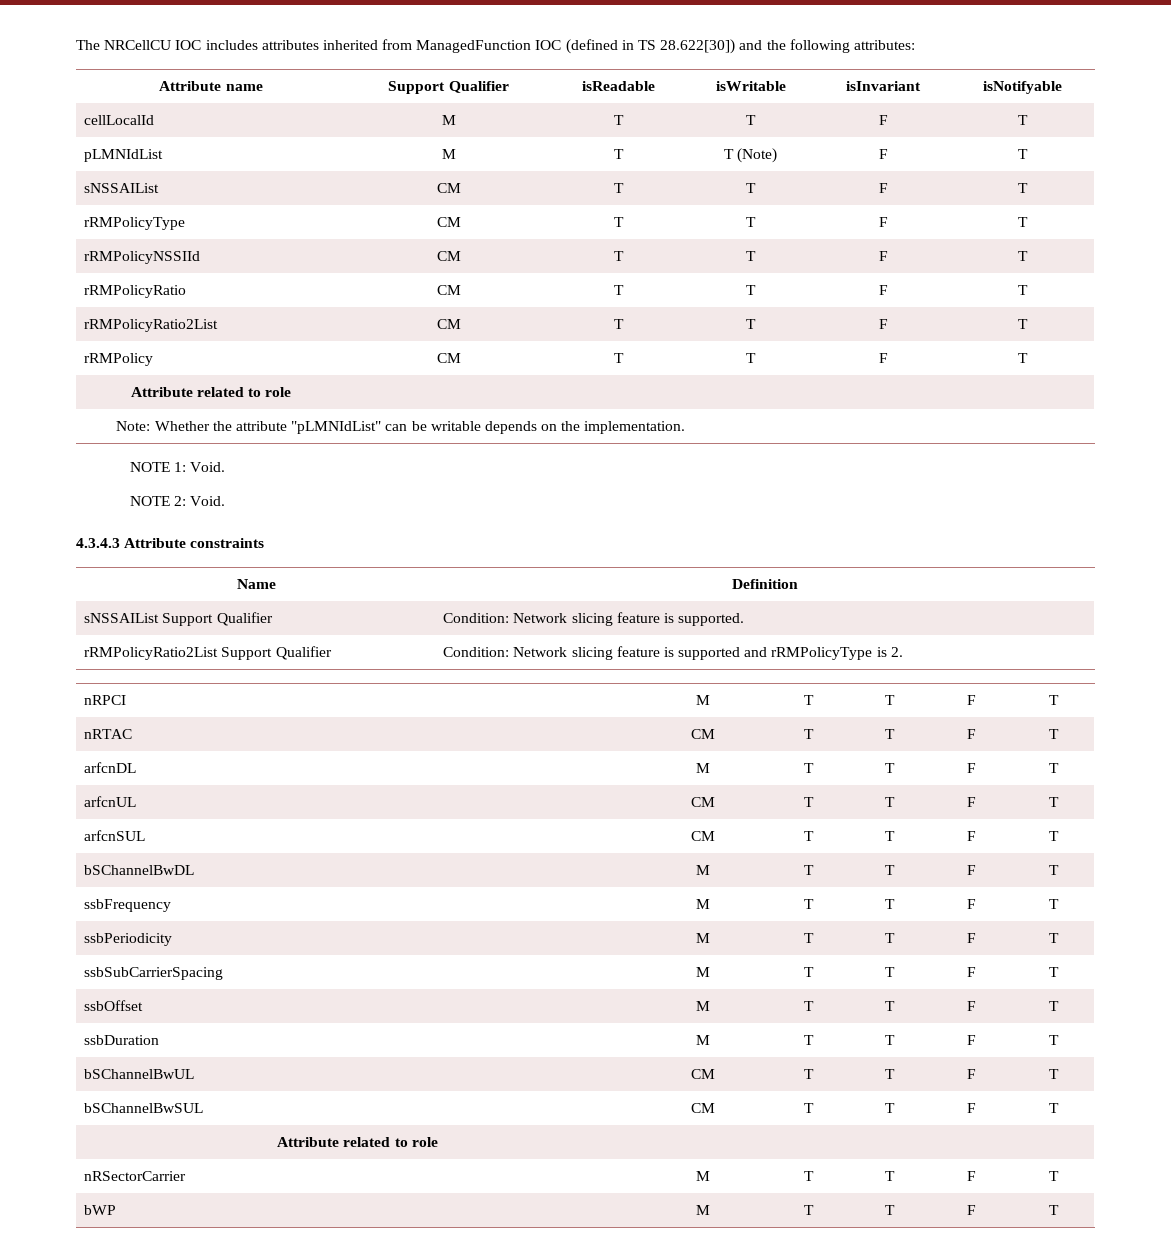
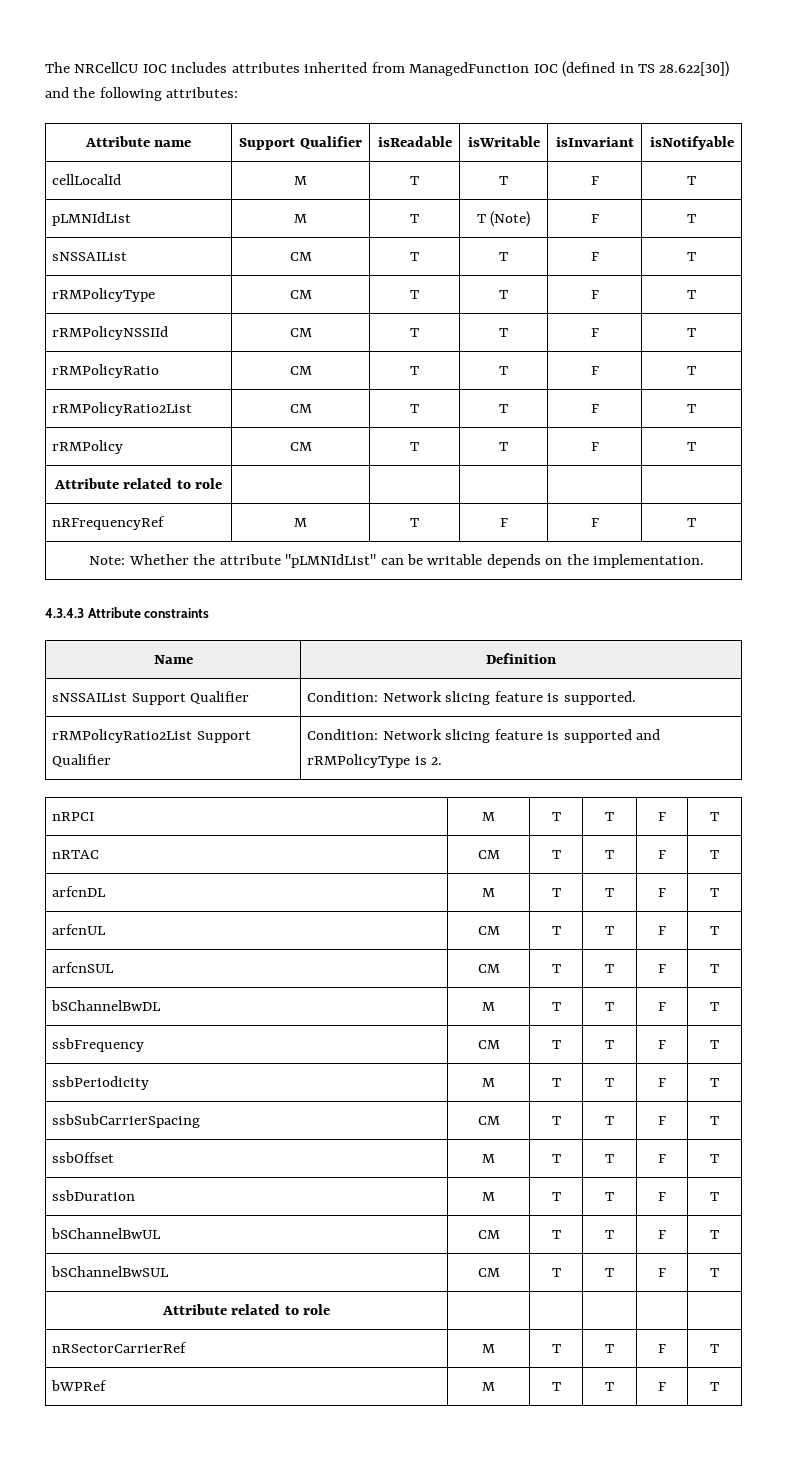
(292, 392) none -> [52,516,166,530] [294,518,307,527] [410,518,419,527] [499,518,508,527] [590,518,599,527] [687,518,696,527] // nRFrequencyRef | M | T | F | F | T
[129,462,226,472] [129,496,226,506] // NOTE 1: Void. // NOTE 2: Void. -> (705, 561) none
[696,899,710,909] M -> [477,1040,500,1049] CM
[696,967,710,977] M -> [477,1116,500,1125] CM
[84,1171,187,1181] [696,1171,710,1181] [803,1171,814,1181] [885,1171,895,1181] [967,1171,976,1181] [1049,1171,1059,1181] [84,1205,117,1215] nRSectorCarrier | M | T | T | F | T // bWP -> [52,1342,188,1353] [482,1344,495,1353] [551,1344,561,1353] [605,1344,614,1353] [658,1344,666,1353] [710,1344,719,1353] [51,1380,108,1391] nRSectorCarrierRef | M | T | T | F | T // bWPRef

